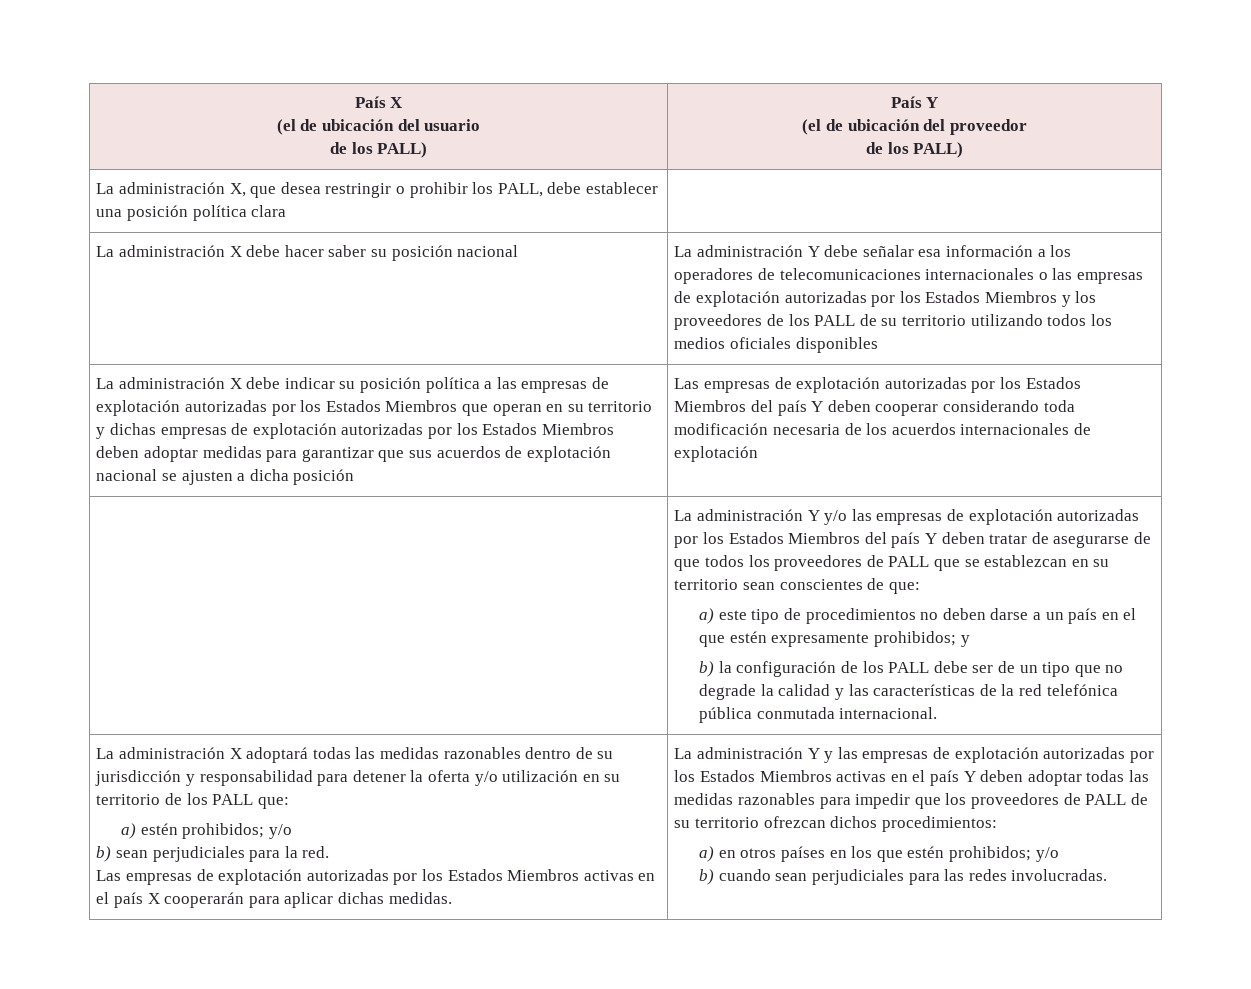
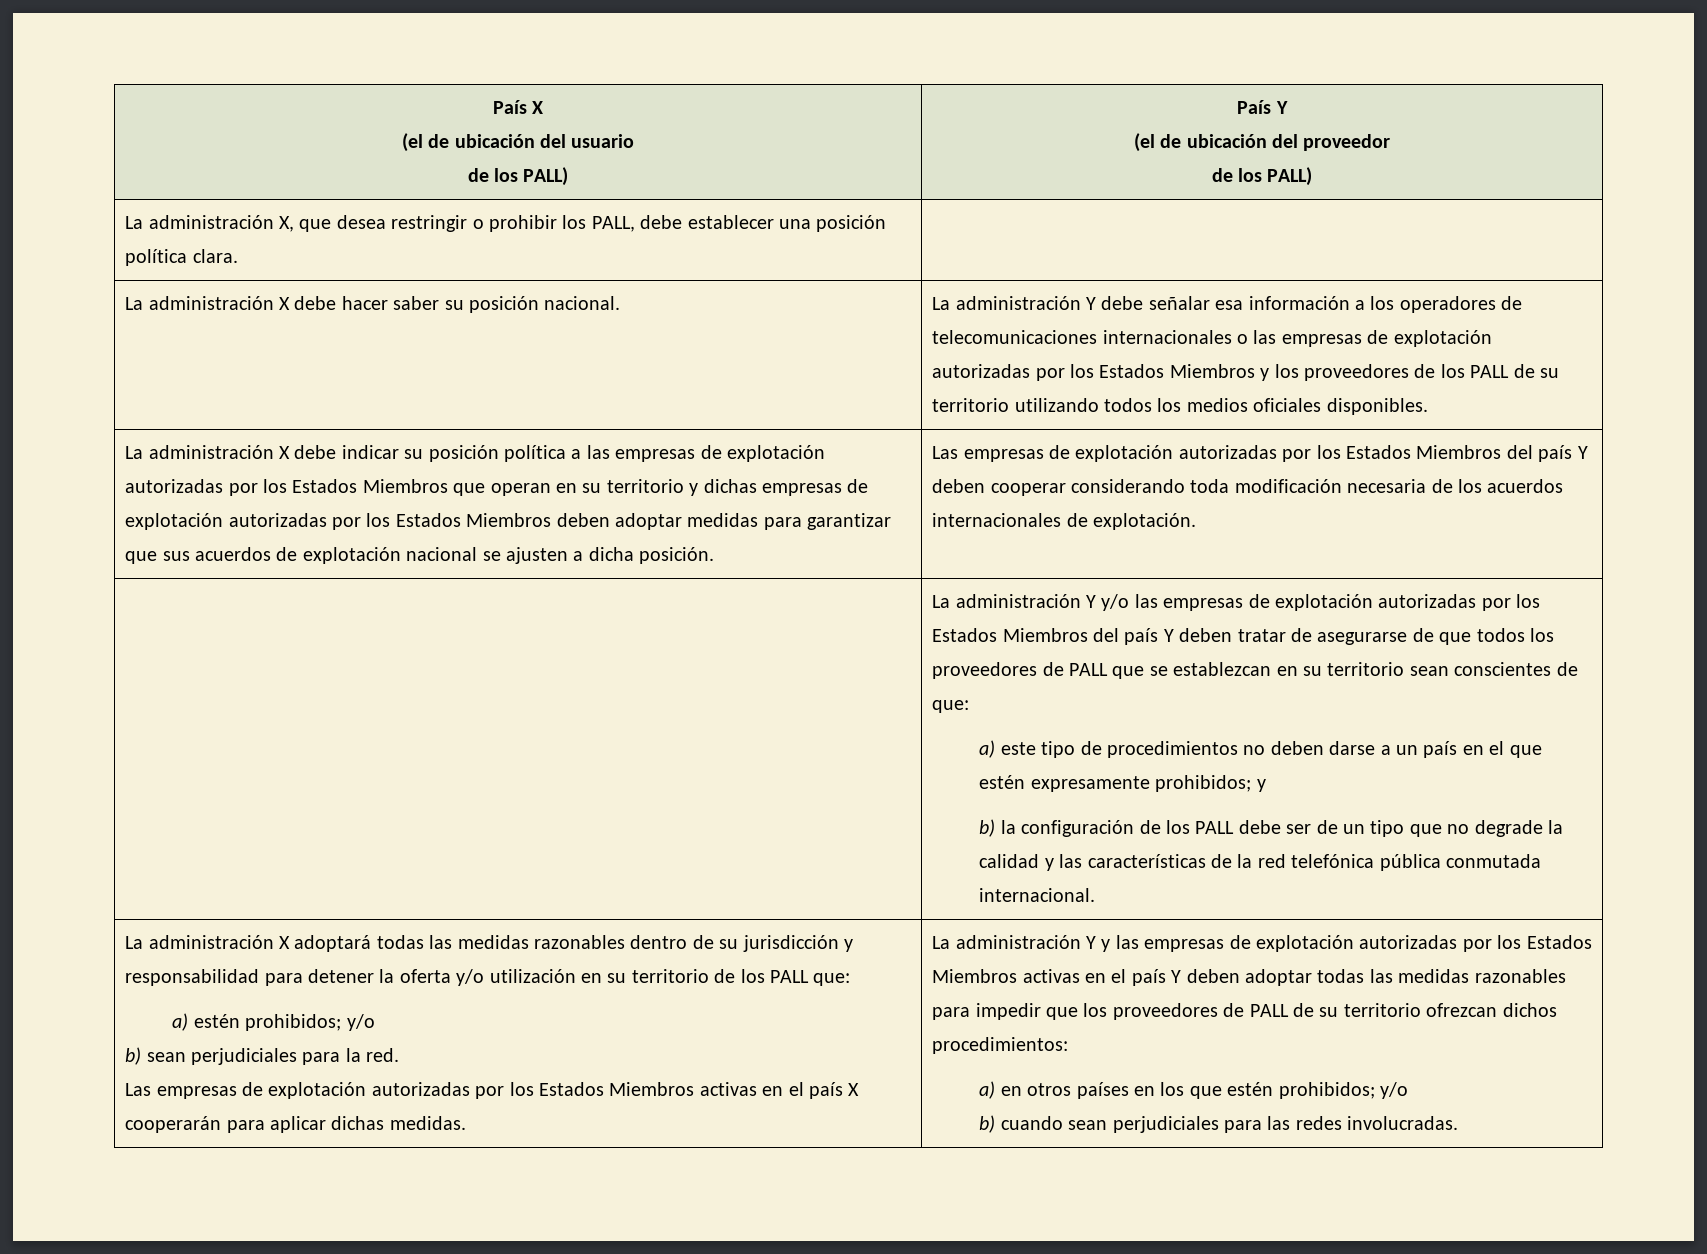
[251,205,287,217] clara -> [192,249,238,263] clara.
[457,245,519,257] nacional -> [544,296,621,310] nacional.
[795,337,878,353] disponibles -> [1326,398,1428,415] disponibles.
[293,469,355,485] posición -> [639,547,715,564] posición.
[674,446,759,462] explotación -> [1093,513,1197,530] explotación.

